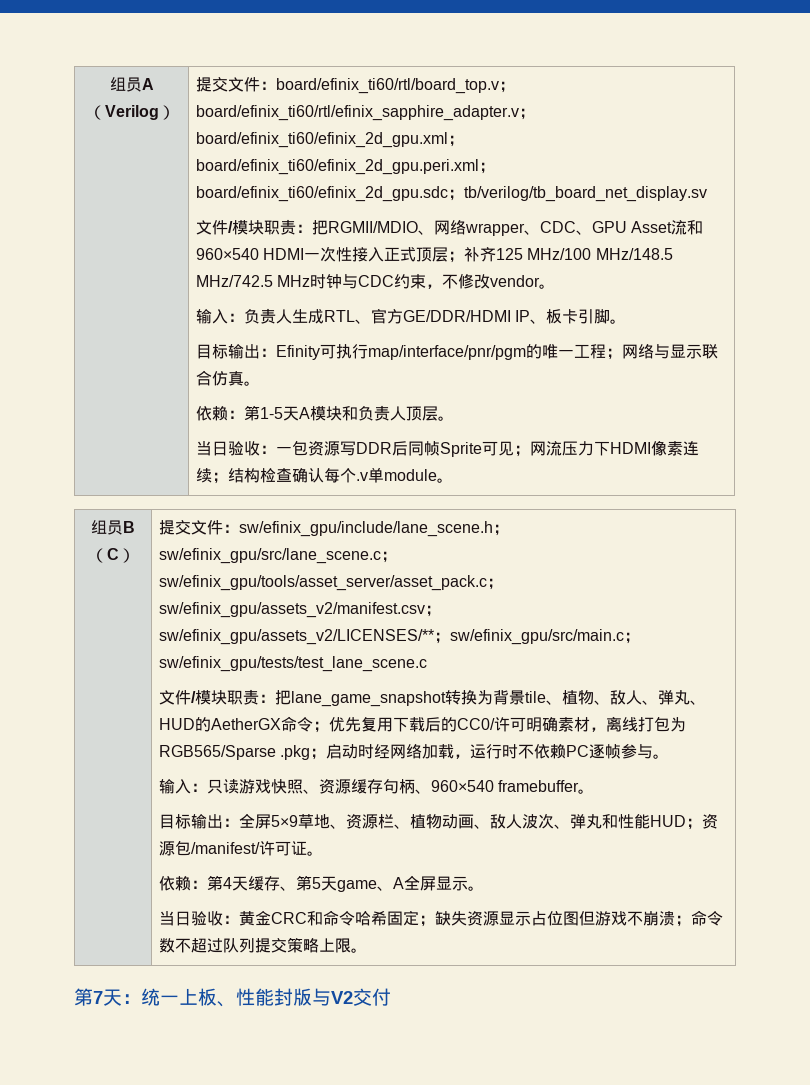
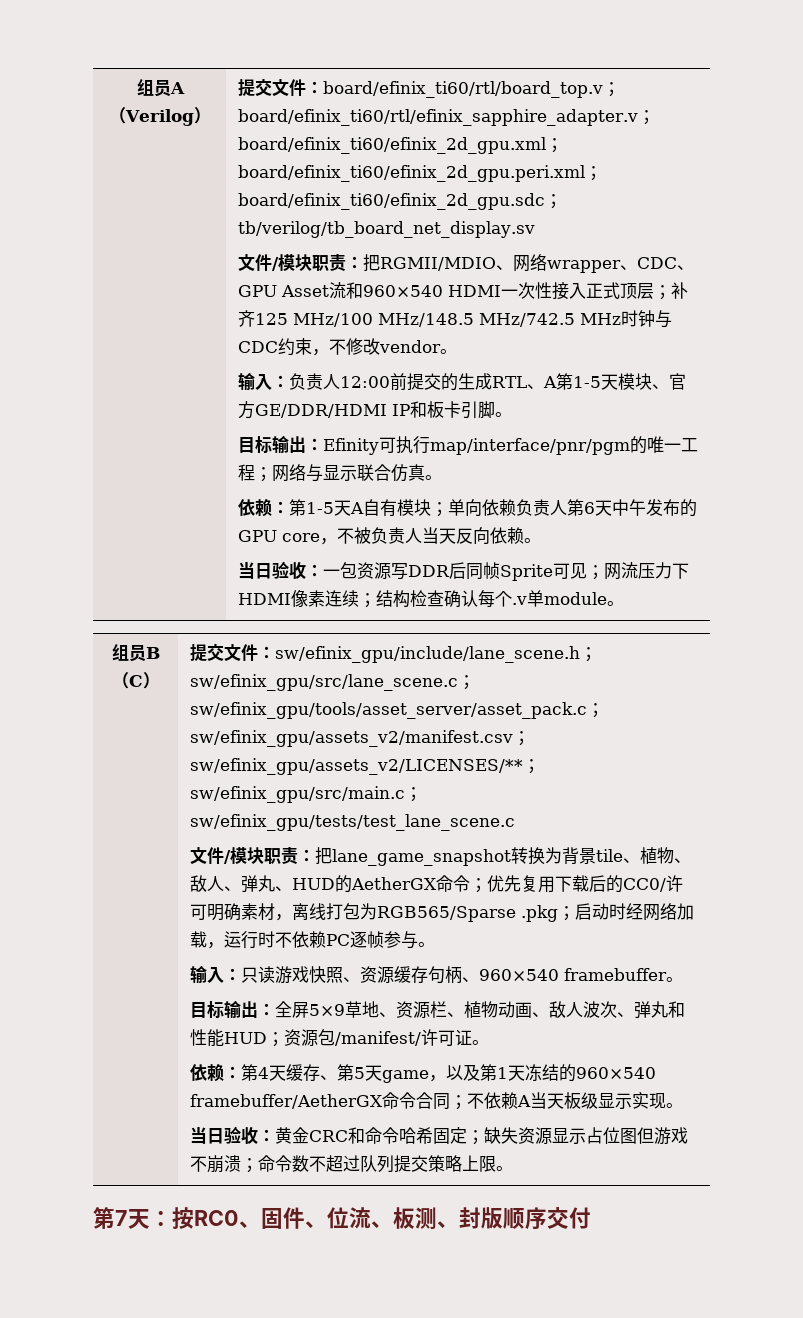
[291,309,355,324] 生成RTL -> [339,373,652,391] 12:00前提交的生成RTL、A第1-5天模块
[530,319,547,324] 、 -> [409,401,427,418] 和
[309,405,438,421] 模块和负责人顶层 -> [362,499,697,517] [237,527,524,545] 自有模块；单向依赖负责人第6天中午发布的GPU core，不被负责人当天反向依赖
[376,875,468,891] 、A全屏显示 -> [428,1064,656,1082] [189,1092,666,1110] ，以及第1天冻结的960×540 framebuffer/AetherGX命令合同；不依赖A当天板级显示实现
[141,988,353,1007] 统一上板、性能封版与V2 -> [172,1207,547,1230] 按RC0、固件、位流、板测、封版顺序

